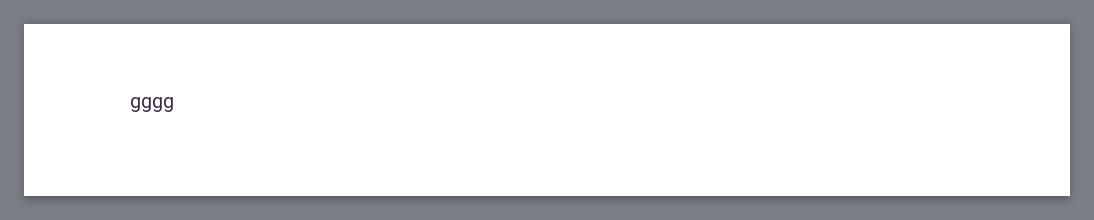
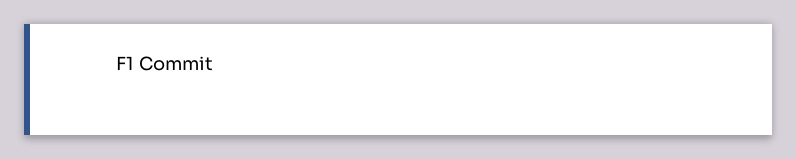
[130,97,174,112] gggg -> [116,56,213,71] F1 Commit

